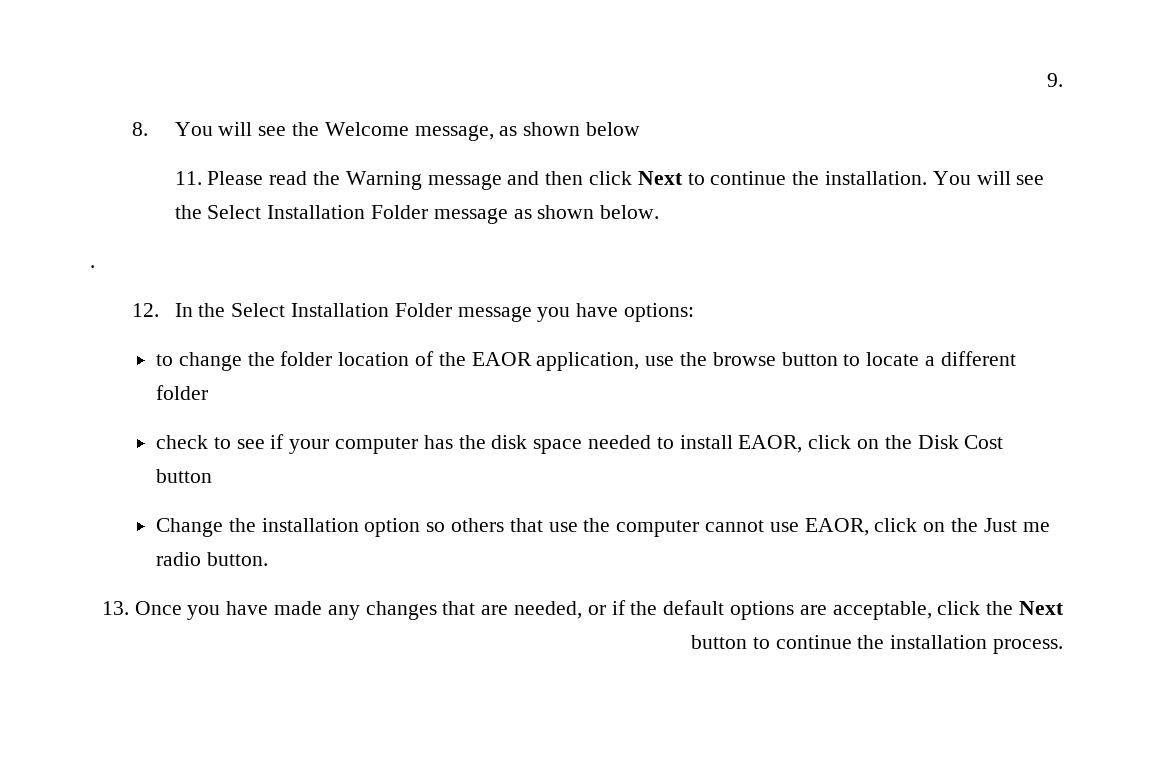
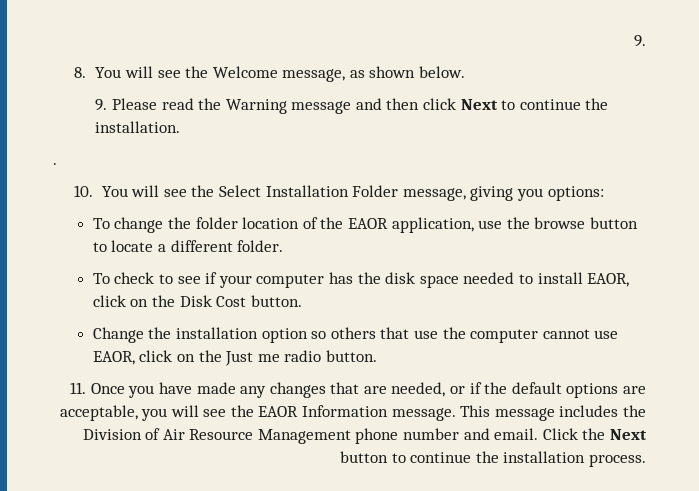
[586,122,641,136] [174,171,202,185] below // 11. -> [419,66,466,78] [95,99,108,111] below. // 9.
(928, 178) none -> [53,163,57,165] [74,185,94,197] // . // 10.
[433,205,660,224] [90,265,95,268] [132,303,619,322] message as shown below. // . // 12. In the Select Installation Folder message you have -> [402,186,543,201] message, giving you
[155,354,173,366] to -> [92,218,110,229] To
[155,385,208,400] folder // -> [237,240,284,252] [92,273,110,284] folder. // To
[155,469,212,483] button -> [250,295,302,307] button.
[101,601,129,615] 13. -> [70,382,87,394] 11.
[937,601,981,615] click -> [141,405,646,421] [82,428,578,444] you will see the EAOR Information message. This message includes the Division of Air Resource Management phone number and email. Click

